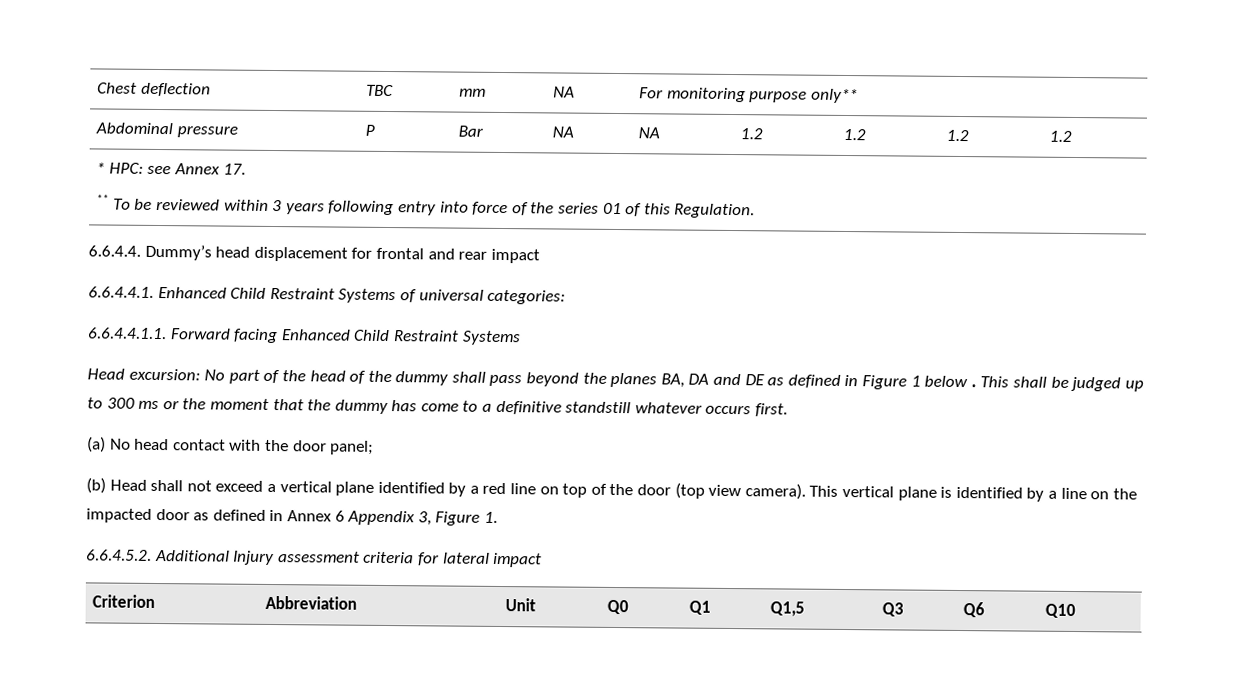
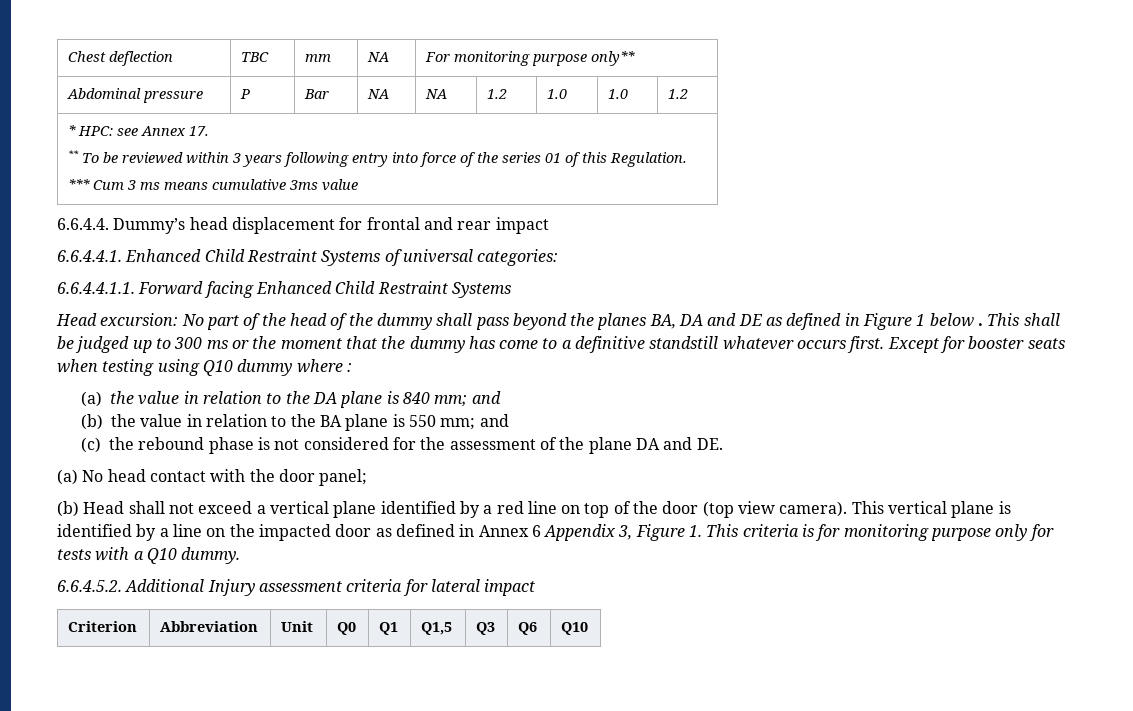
[843,128,867,141] [946,129,970,142] 1.2 | 1.2 -> [547,89,568,99] [608,89,629,99] 1.0 | 1.0
(756, 211) none -> [68,178,359,191] // *** Cum 3 ms means cumulative 3ms value
(789, 410) none -> [887,336,1065,353] [57,359,352,376] [81,391,501,408] [81,414,509,431] [81,437,723,454] Except for booster seats when testing using Q10 dummy where : // (a) the value in relation to the DA plane is 840 mm; and // (b) the value in relation to the BA plane is 550 mm; and // (c) the rebound phase is not considered for the assessment of the plane DA and DE.
(498, 517) none -> [706,524,1054,541] [57,547,241,564] This criteria is for monitoring purpose only for tests with a Q10 dummy.

